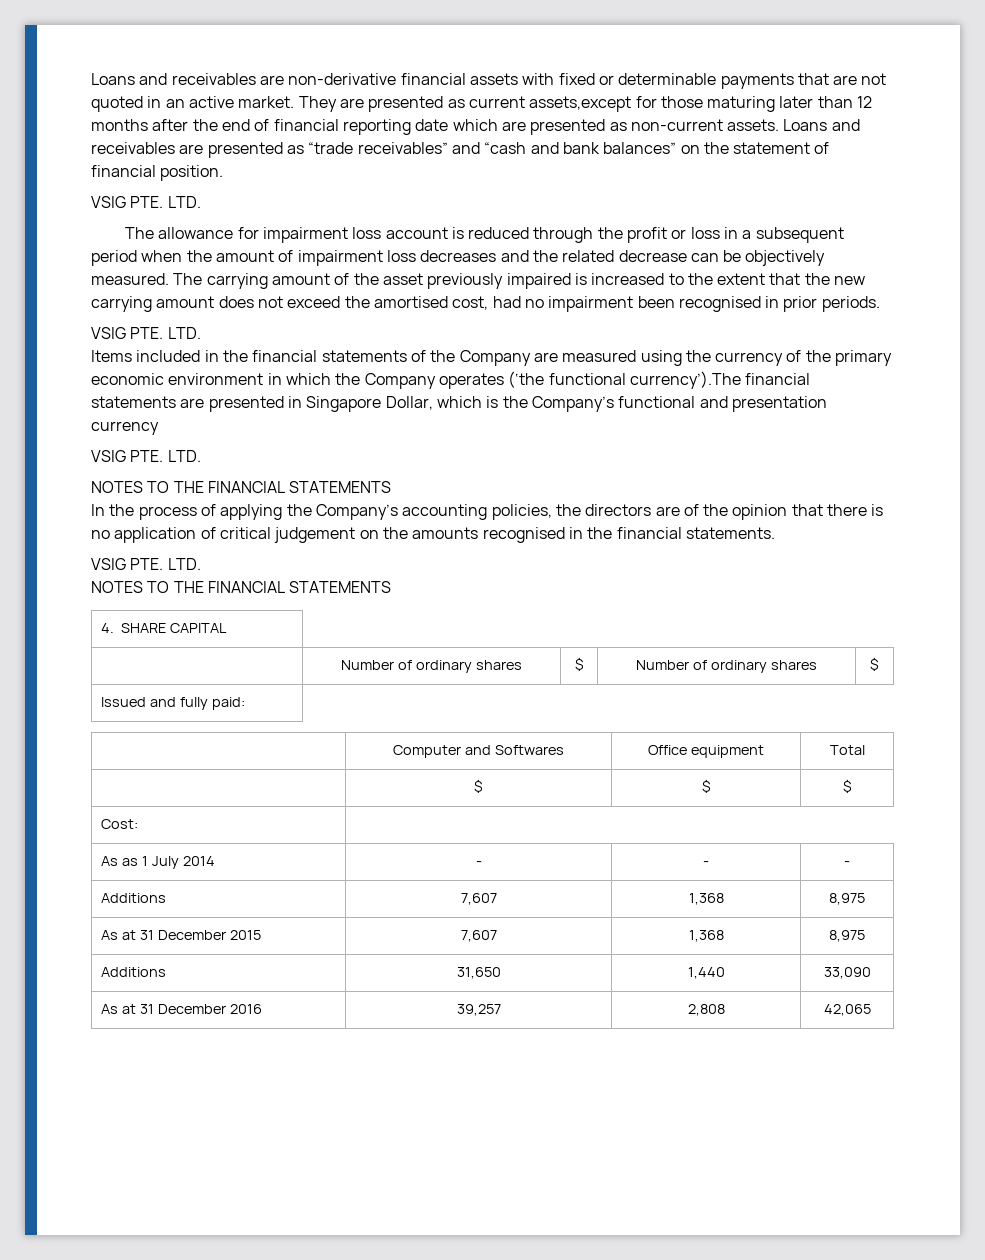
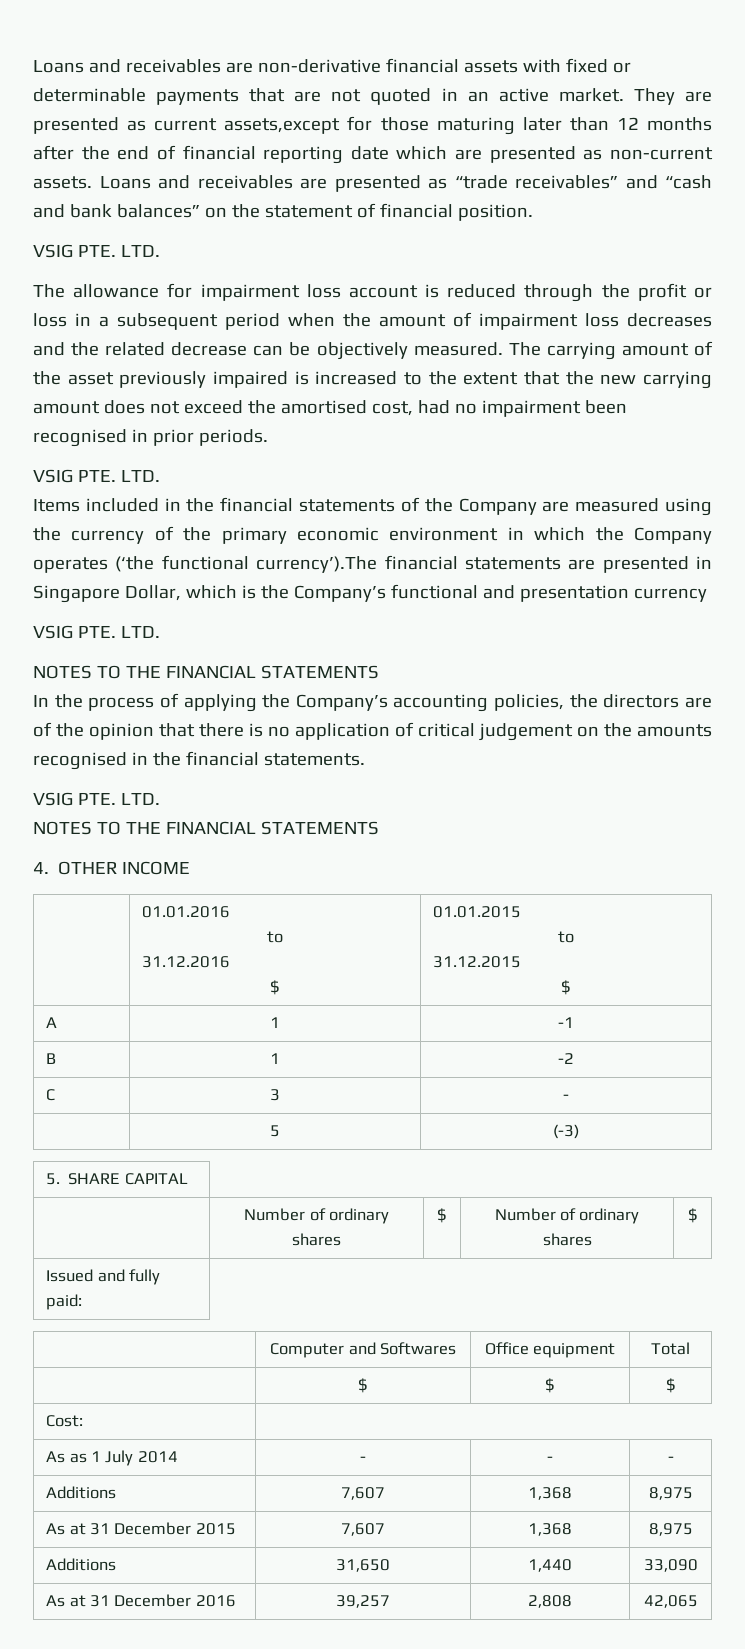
[100,623,114,633] // 4. -> [33,861,191,875] [142,906,231,918] [267,931,283,943] [142,956,231,968] [270,980,280,995] [433,906,522,918] [558,931,574,943] [433,956,522,968] [561,980,571,995] [46,1017,58,1028] [270,1017,280,1028] [558,1017,574,1028] [46,1053,57,1064] [270,1053,280,1064] [558,1053,574,1064] [46,1089,56,1101] [270,1089,280,1101] [563,1094,569,1100] [270,1125,280,1137] [553,1124,579,1139] [46,1173,61,1185] // 4. OTHER INCOME // | 01.01.2016 // to // 31.12.2016 // $ | 01.01.2015 // to // 31.12.2015 // $ // A | 1 | -1 // B | 1 | -2 // C | 3 | - // | 5 | (-3) // 5.

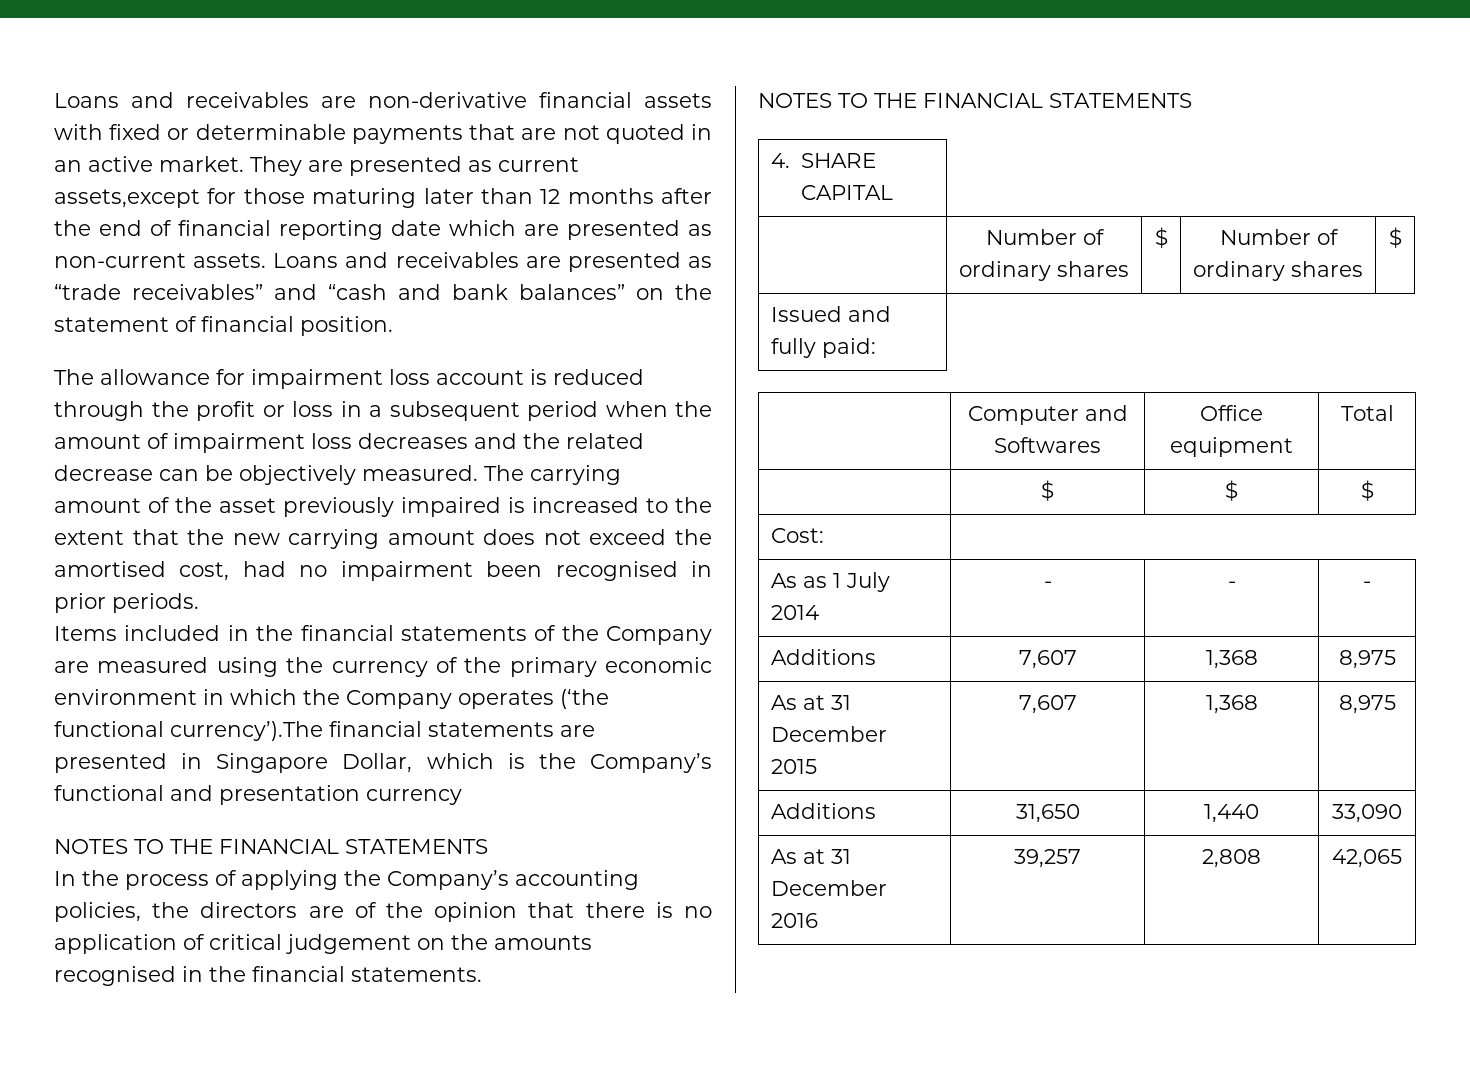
[33,244,160,258] // VSIG PTE. LTD. -> (393, 326) none
[33,469,160,483] // VSIG PTE. LTD. -> (199, 603) none
[33,625,160,639] // VSIG PTE. LTD. -> (462, 797) none
[33,792,160,806] [33,821,379,835] [33,861,191,875] [142,906,231,918] [267,931,283,943] [142,956,231,968] [270,980,280,995] [433,906,522,918] [558,931,574,943] [433,956,522,968] [561,980,571,995] [46,1017,58,1028] [270,1017,280,1028] [558,1017,574,1028] [46,1053,57,1064] [270,1053,280,1064] [558,1053,574,1064] [46,1089,56,1101] [270,1089,280,1101] [563,1094,569,1100] [270,1125,280,1137] [553,1124,579,1139] [46,1173,61,1185] // VSIG PTE. LTD. // NOTES TO THE FINANCIAL STATEMENTS // 4. OTHER INCOME // | 01.01.2016 // to // 31.12.2016 // $ | 01.01.2015 // to // 31.12.2015 // $ // A | 1 | -1 // B | 1 | -2 // C | 3 | - // | 5 | (-3) // 5. -> [758,93,1192,108] [770,153,790,168] // NOTES TO THE FINANCIAL STATEMENTS // 4.

